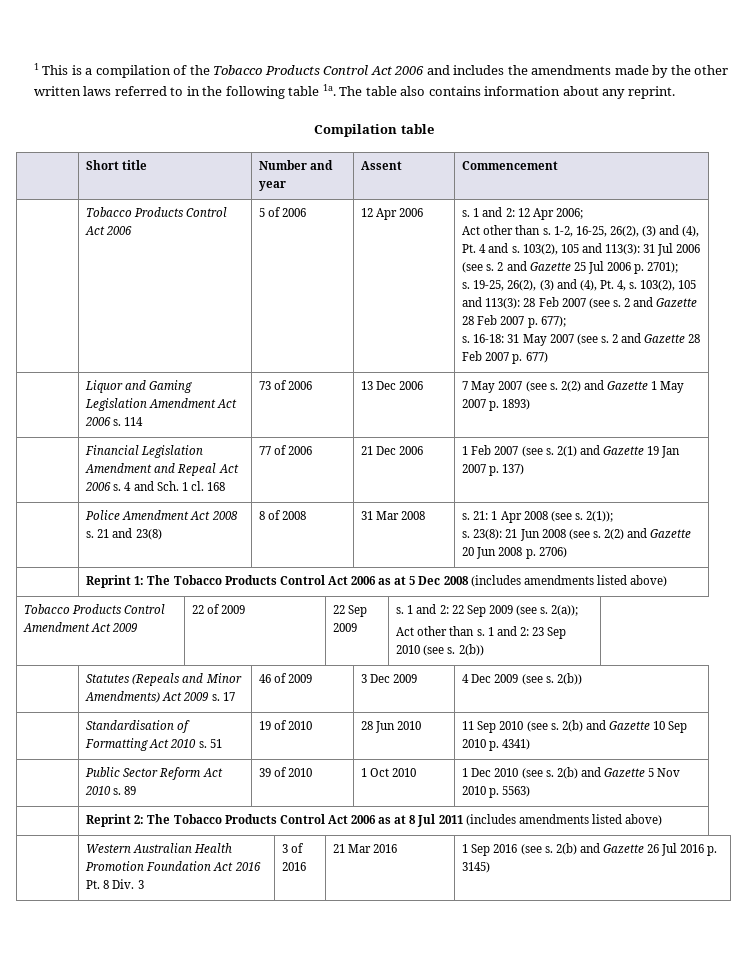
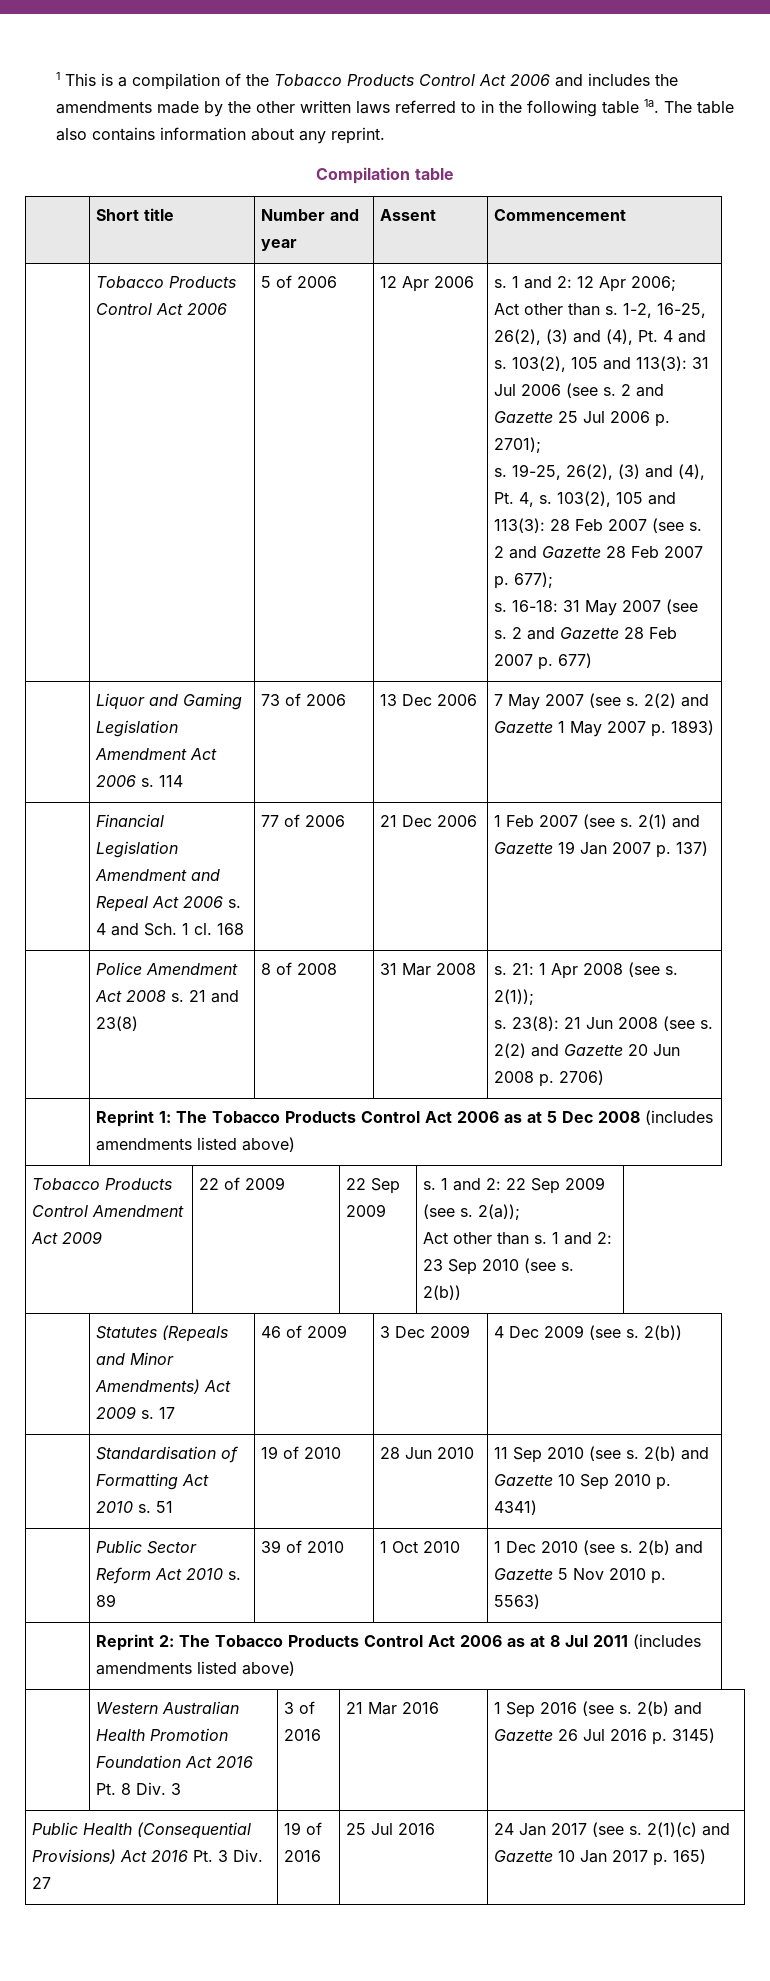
(491, 867) none -> [32,1822,252,1839] [32,1849,264,1864] [32,1877,52,1889] [284,1822,323,1835] [284,1850,322,1862] [346,1823,436,1835] [494,1822,731,1837] [494,1849,707,1866] // Public Health (Consequential Provisions) Act 2016 Pt. 3 Div. 27 | 19 of 2016 | 25 Jul 2016 | 24 Jan 2017 (see s. 2(1)(c) and Gazette 10 Jan 2017 p. 165)

